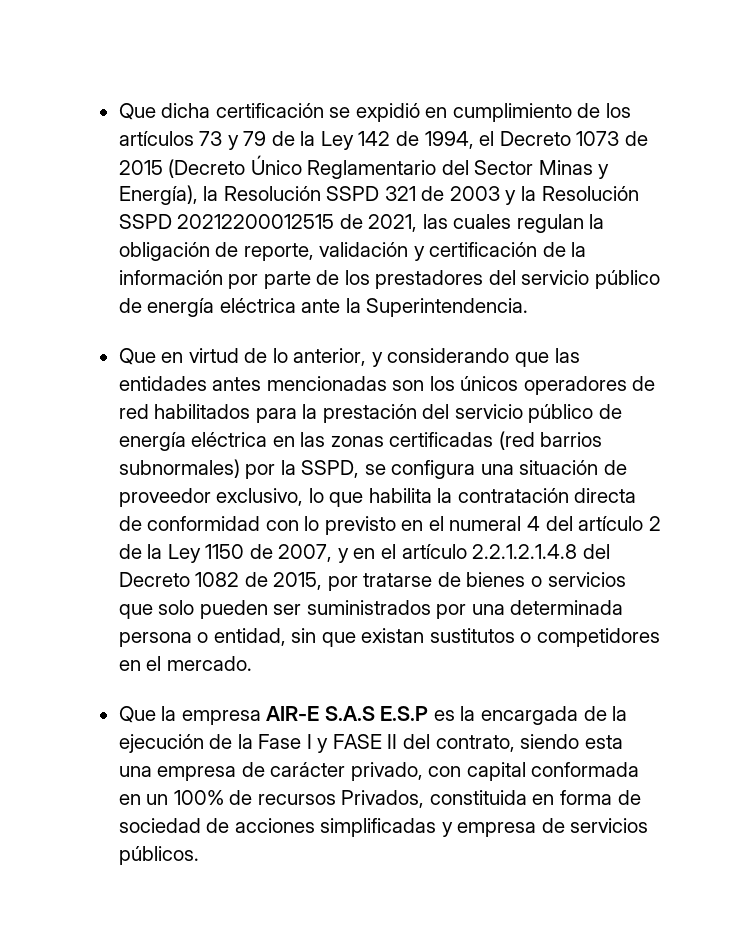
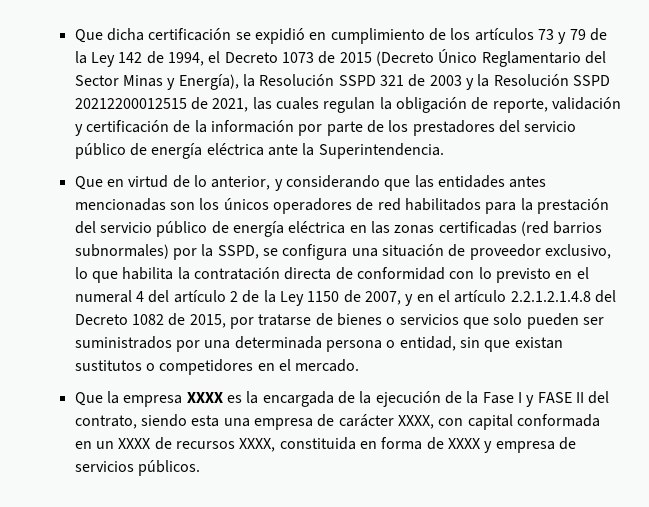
[266,706,429,721] AIR-E S.A.S E.S.P -> [186,392,223,403] XXXX
[350,762,423,781] privado, -> [397,415,434,429] XXXX,
[173,790,224,805] 100% -> [118,438,151,449] XXXX
[341,790,425,808] Privados, -> [239,438,276,452] XXXX,
[118,818,437,837] sociedad de acciones simplificadas -> [447,438,480,449] XXXX

